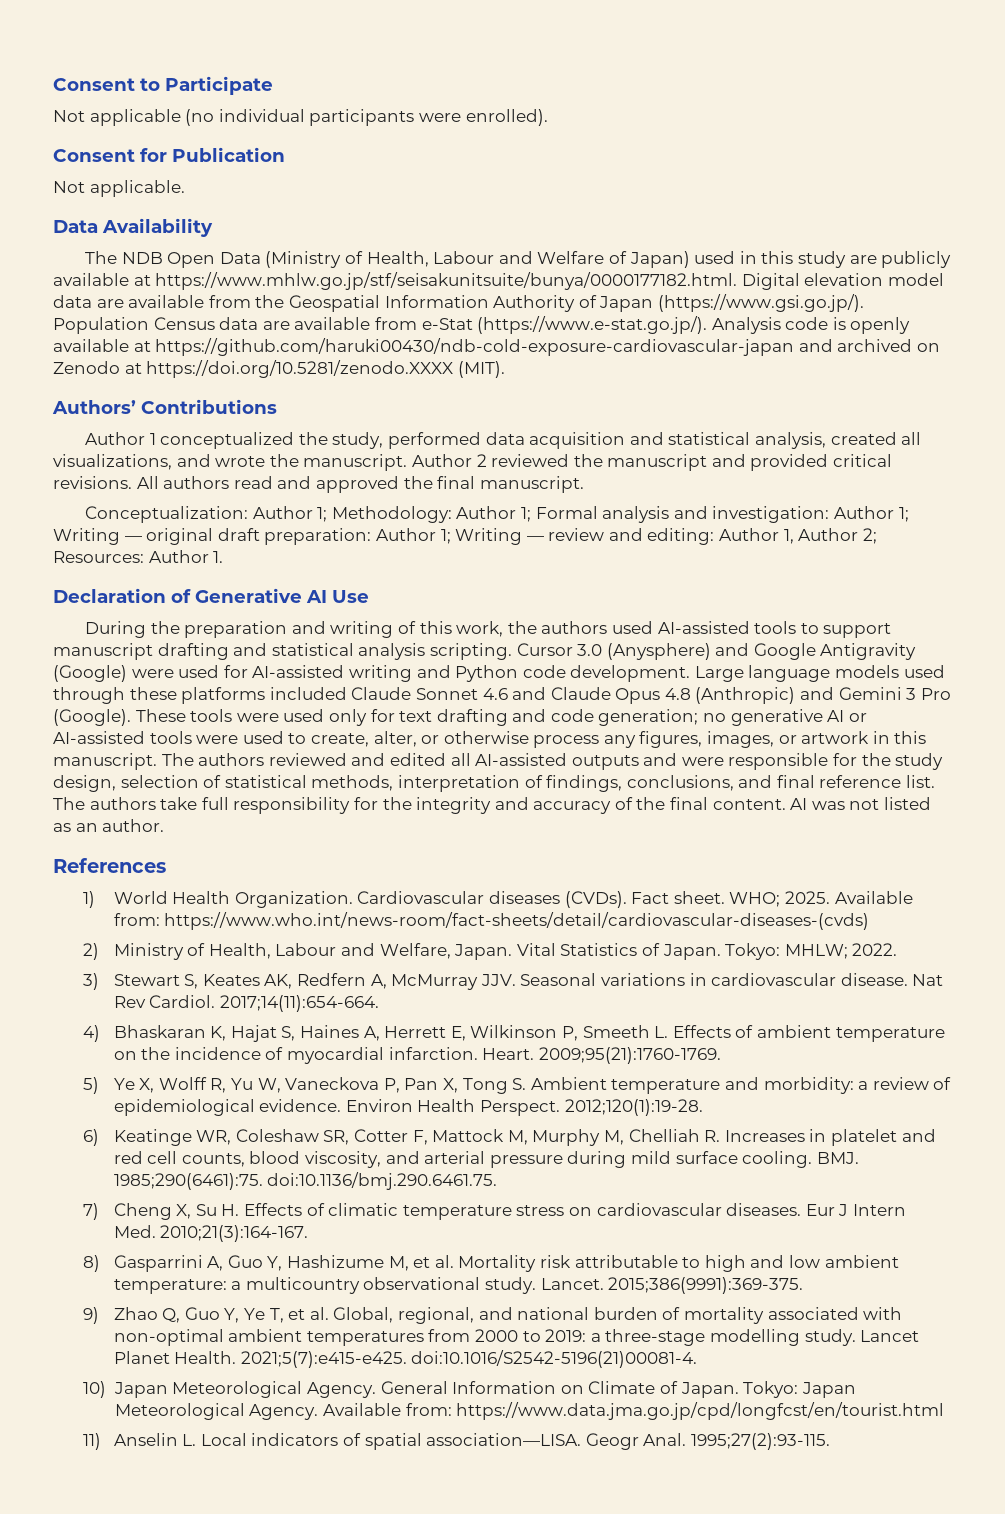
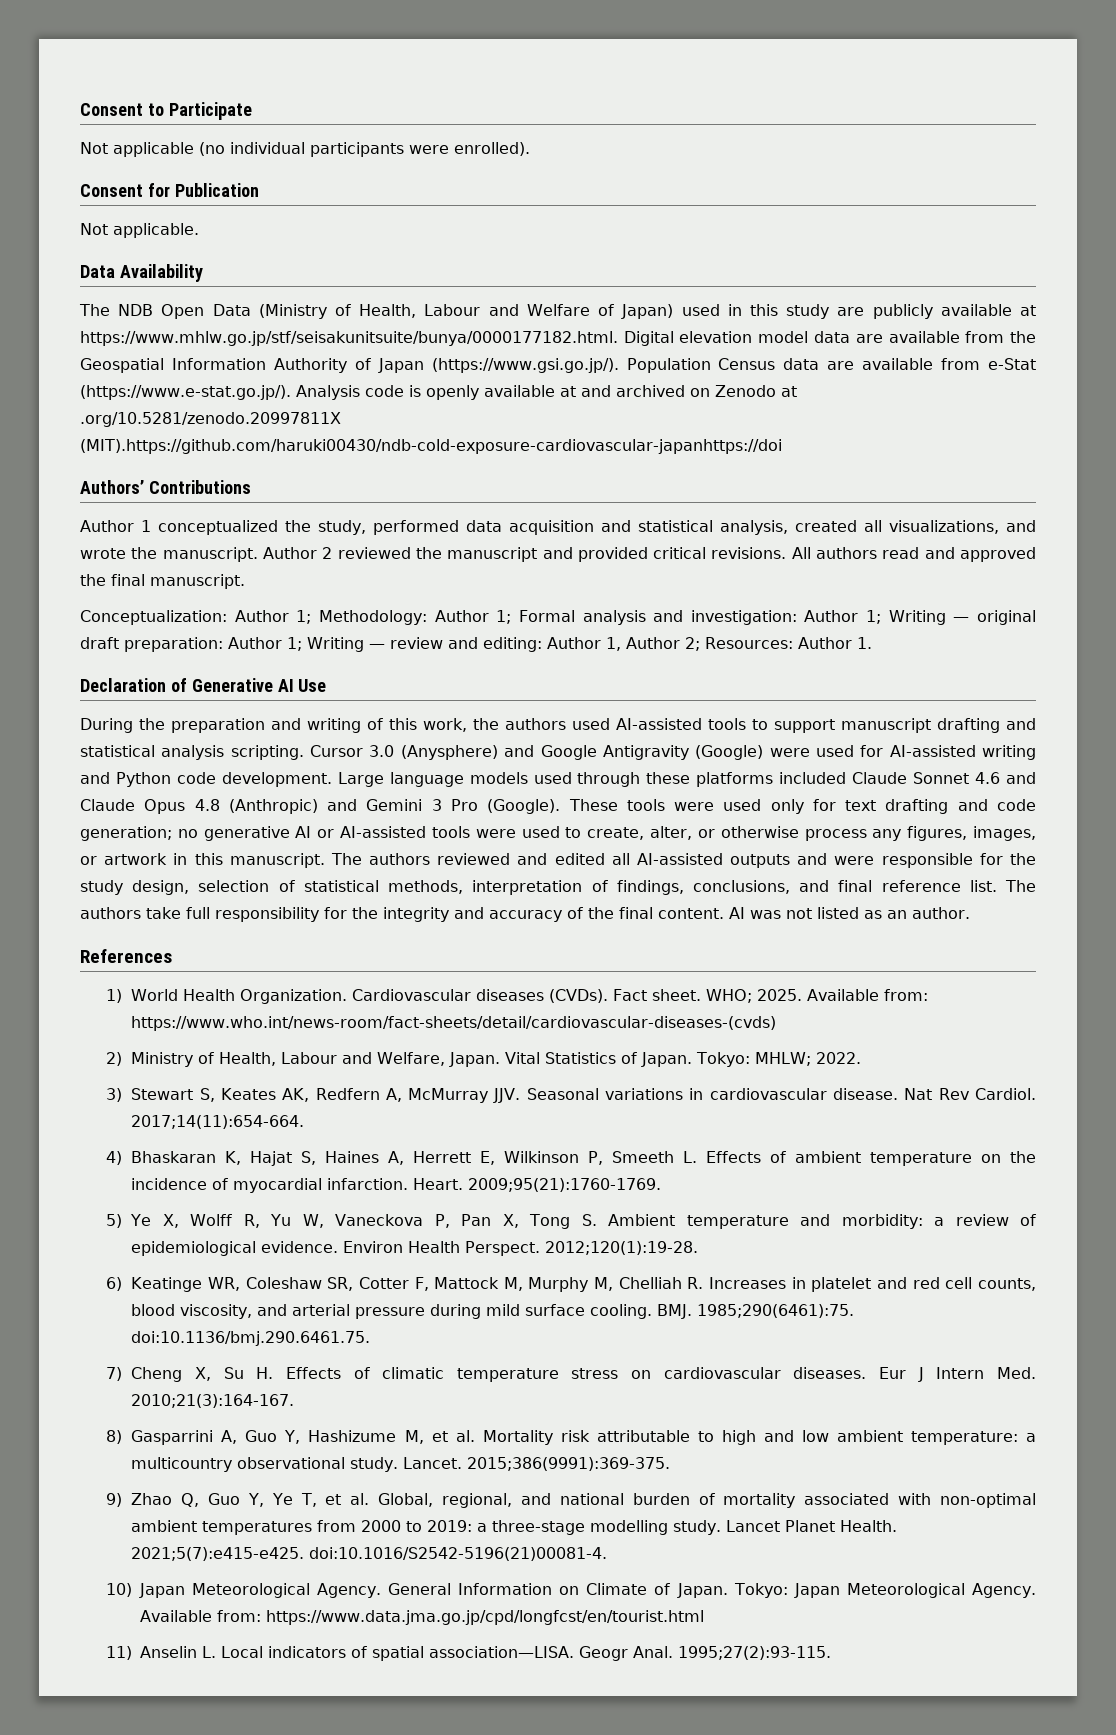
[155,338,795,356] https://github.com/haruki00430/ndb-cold-exposure-cardiovascular-japan -> (576, 391) none
[146,360,505,378] https://doi.org/10.5281/zenodo.XXXX (MIT). -> [80,412,341,427] [80,439,782,454] .org/10.5281/zenodo.20997811X (MIT).https://github.com/haruki00430/ndb-cold-exposure-cardiovascular-japanhttps://doi

